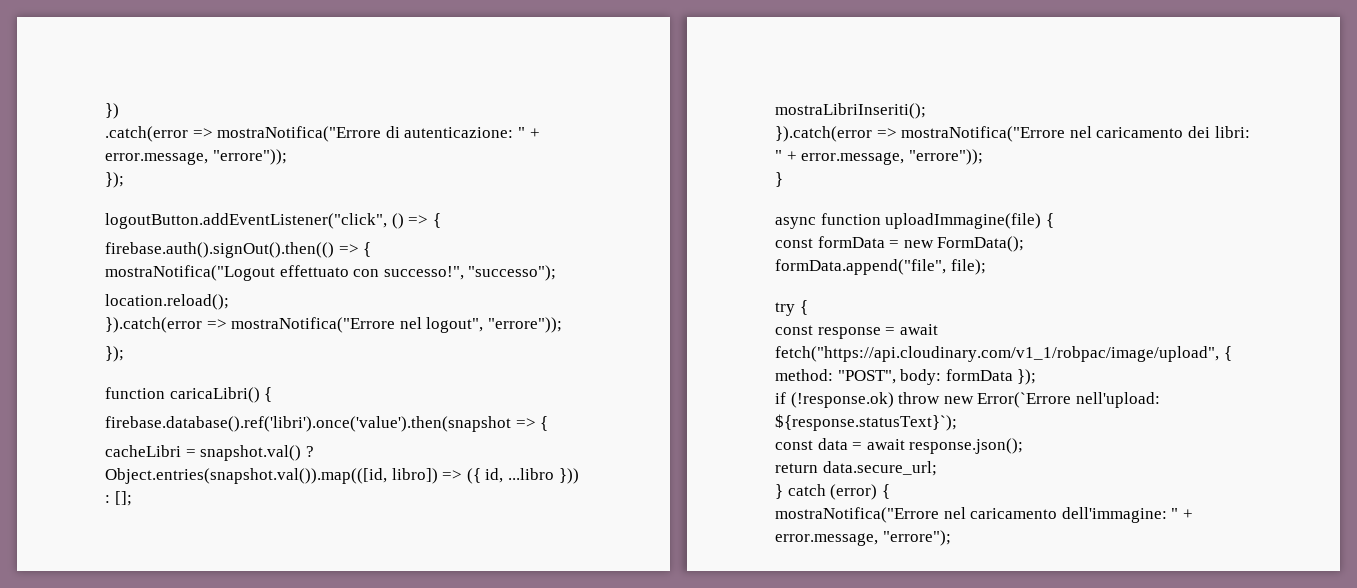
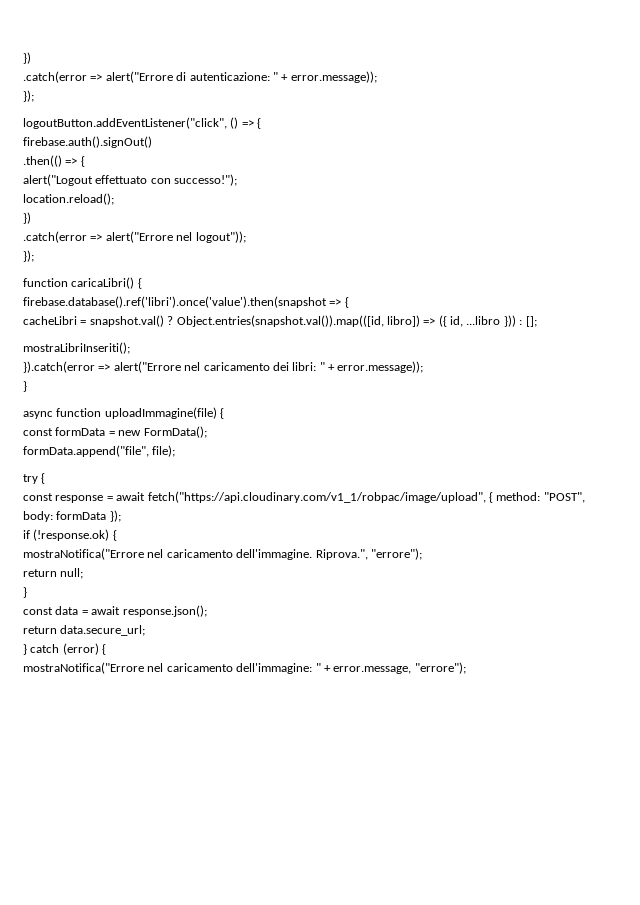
[105,103,119,119] [105,126,382,142] }) // .catch(error => mostraNotifica("Errore -> [23,52,31,64] [23,71,173,83] }) // .catch(error => alert("Errore
[105,149,287,165] error.message, "errore")); -> [290,71,377,83] error.message));
[105,242,372,258] [105,265,275,281] firebase.auth().signOut().then(() => { // mostraNotifica("Logout -> [23,136,152,148] [23,155,85,167] [23,174,93,186] firebase.auth().signOut() // .then(() => { // alert("Logout
[383,265,557,281] successo!", "successo"); -> [174,174,238,186] successo!");
[105,317,562,333] }).catch(error => mostraNotifica("Errore nel logout", "errore")); -> [23,212,31,224] [23,231,246,243] }) // .catch(error => alert("Errore nel logout"));
[901,126,1066,142] mostraNotifica("Errore -> [113,361,181,373] alert("Errore
[801,149,983,165] error.message, "errore")); -> [337,361,424,373] error.message));
[898,392,1160,408] [775,414,957,431] throw new Error(`Errore nell'upload: ${response.statusText}`); -> [112,530,117,541] [23,548,422,560] [23,568,84,579] [23,587,27,598] { // mostraNotifica("Errore nel caricamento dell'immagine. Riprova.", "errore"); // return null; // }

